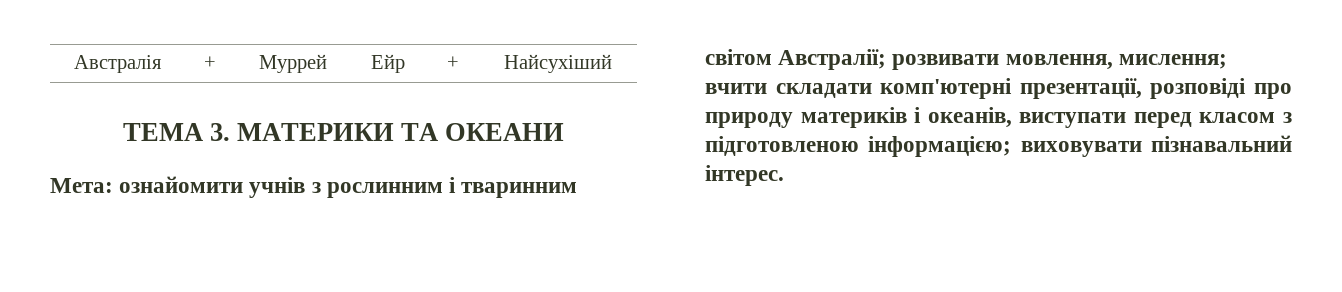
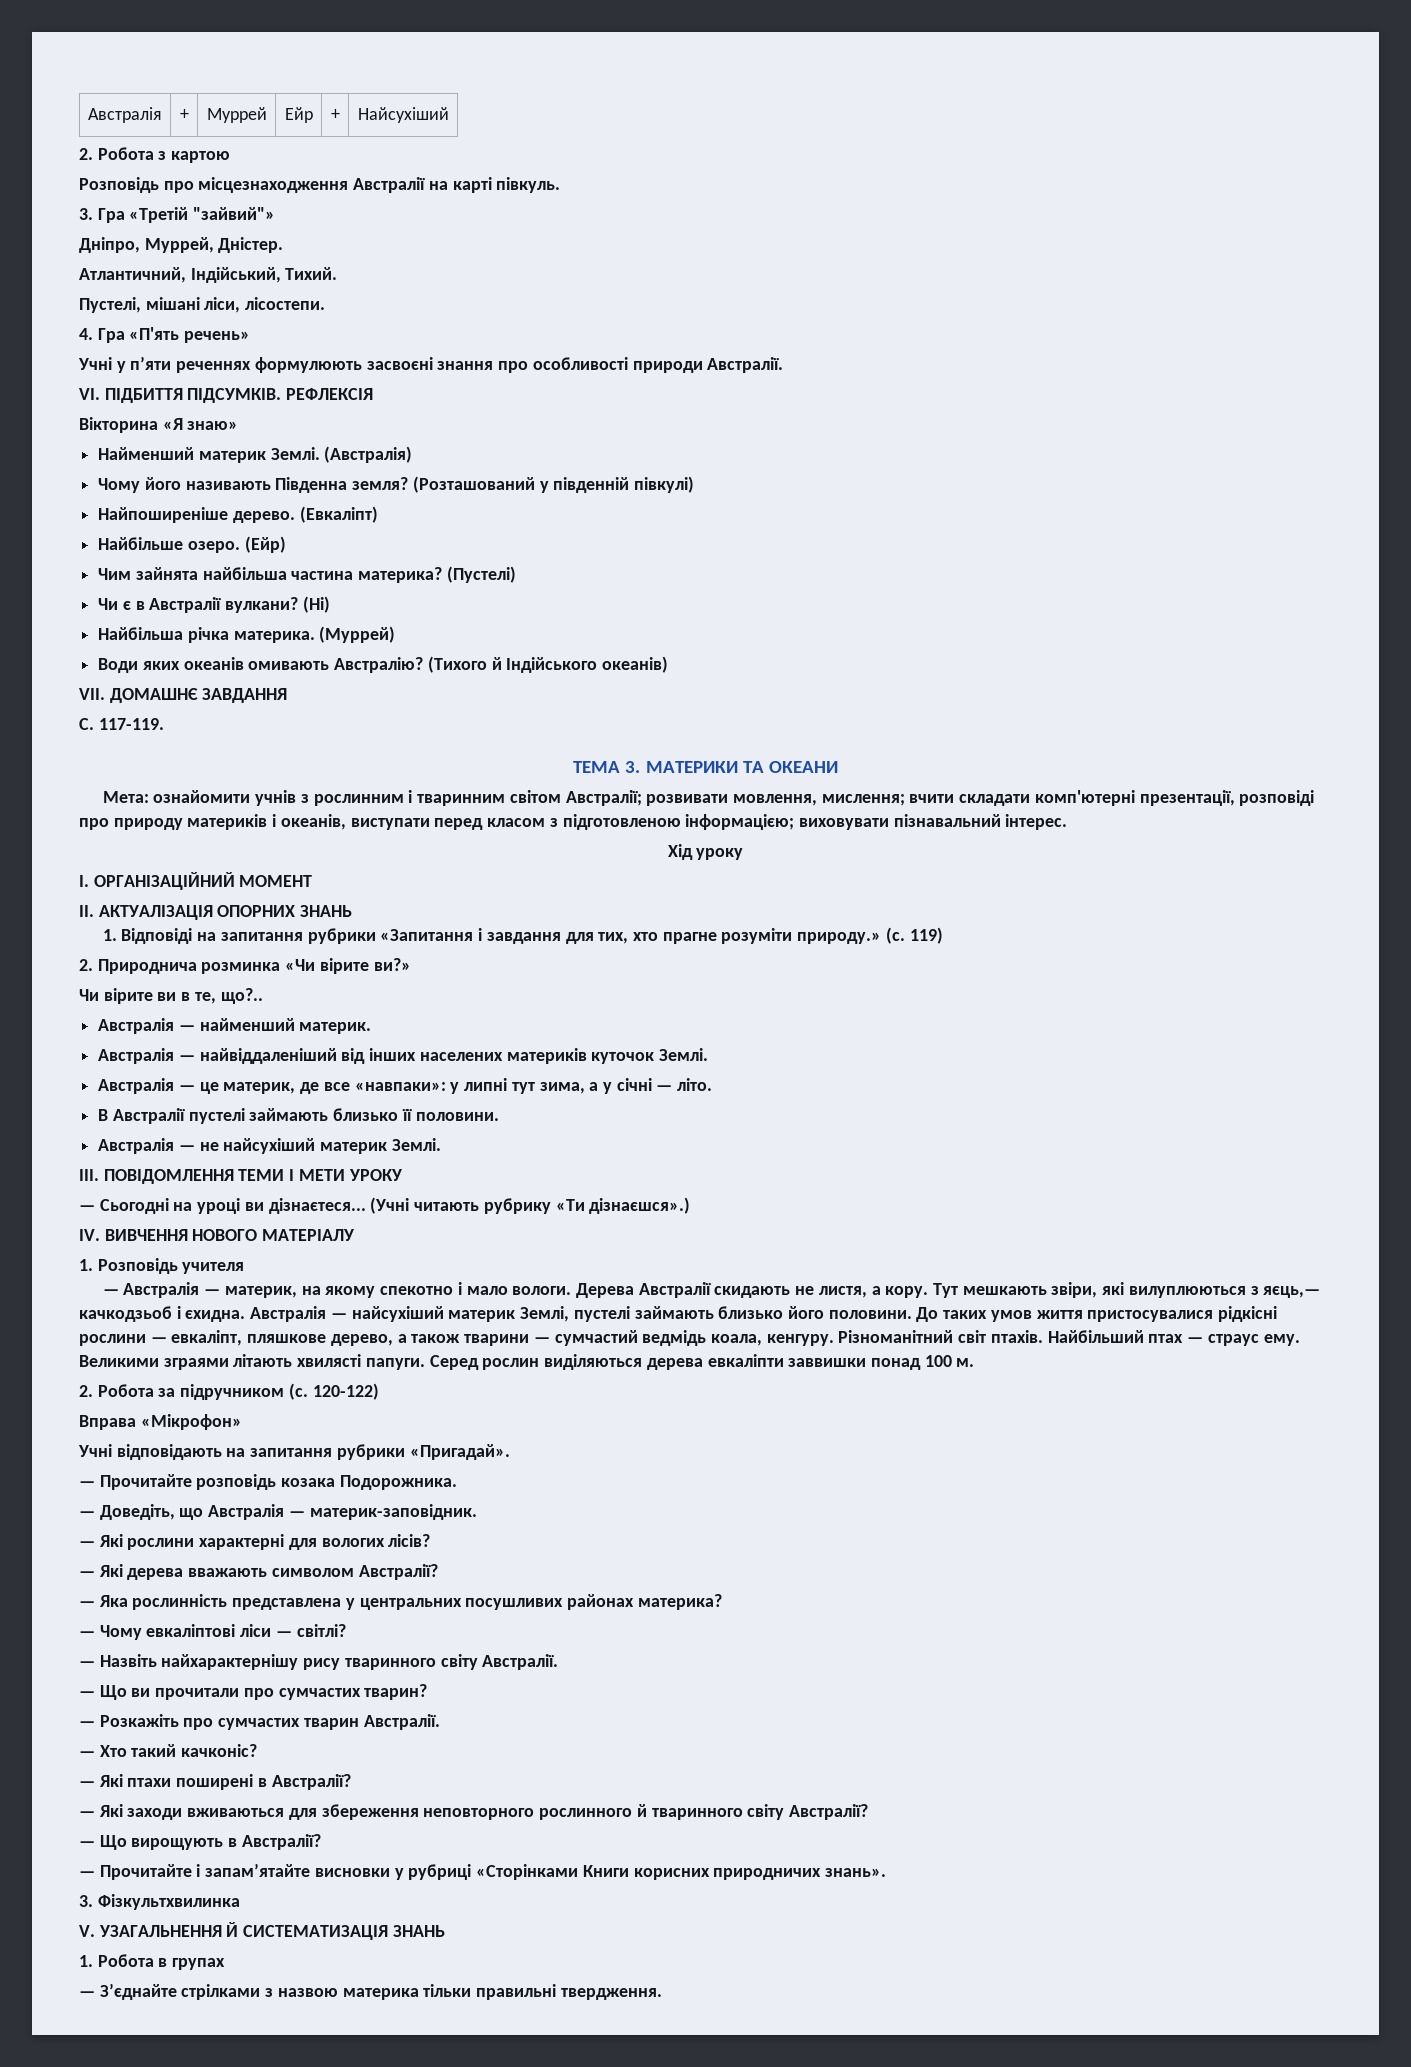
(612, 63) none -> [79,147,231,163] [79,177,561,193] [79,207,276,223] [79,237,284,253] [79,267,338,283] [79,297,326,313] [79,327,251,343] [78,356,784,373] [79,388,374,403] [79,417,239,433] [98,446,413,463] [98,476,695,493] [98,506,378,523] [98,536,286,553] [98,566,516,583] [98,596,330,613] [98,626,396,643] [98,656,669,673] [79,688,288,703] [79,718,164,730] // 2. Робота з картою // Розповідь про місцезнаходження Австралії на карті півкуль. // 3. Гра «Третій "зайвий"» // Дніпро, Муррей, Дністер. // Атлантичний, Індійський, Тихий. // Пустелі, мішані ліси, лісостепи. // 4. Гра «П'ять речень» // Учні у п’яти реченнях формулюють засвоєні знання про особливості природи Австралії. // VI. ПІДБИТТЯ ПІДСУМКІВ. РЕФЛЕКСІЯ // Вікторина «Я знаю» // Найменший материк Землі. (Австралія) // Чому його називають Південна земля? (Розташований у південній півкулі) // Найпоширеніше дерево. (Евкаліпт) // Найбільше озеро. (Ейр) // Чим зайнята найбільша частина материка? (Пустелі) // Чи є в Австралії вулкани? (Ні) // Найбільша річка материка. (Муррей) // Води яких океанів омивають Австралію? (Тихого й Індійського океанів) // VII. ДОМАШНЄ ЗАВДАННЯ // С. 117-119.
(784, 175) none -> [667,844,744,860] [79,872,313,890] [79,905,353,920] [102,927,943,944] [79,958,411,974] [79,988,263,1004] [98,1018,372,1034] [98,1048,709,1064] [98,1078,713,1094] [98,1108,499,1124] [98,1138,441,1154] [79,1169,402,1184] [79,1197,691,1214] [79,1229,355,1241] [79,1258,245,1274] [102,1282,1321,1298] [79,1306,1278,1322] [79,1330,1300,1346] [79,1354,975,1370] [79,1383,379,1400] [79,1414,242,1430] [78,1444,510,1460] [79,1474,457,1490] [79,1504,477,1520] [79,1534,431,1550] [79,1564,438,1580] [79,1594,722,1610] [79,1624,346,1640] [79,1654,559,1670] [79,1684,428,1700] [79,1714,440,1730] [79,1744,258,1757] [79,1774,351,1790] [79,1804,868,1820] [79,1834,321,1850] [79,1863,886,1880] [79,1894,240,1910] [79,1922,445,1940] [79,1954,226,1970] [79,1983,662,2000] // Хід уроку // I. ОРГАНІЗАЦІЙНИЙ МОМЕНТ // II. АКТУАЛІЗАЦІЯ ОПОРНИХ ЗНАНЬ // 1. Відповіді на запитання рубрики «Запитання і завдання для тих, хто прагне розуміти природу.» (с. 119) // 2. Природнича розминка «Чи вірите ви?» // Чи вірите ви в те, що?.. // Австралія — найменший материк. // Австралія — найвіддаленіший від інших населених материків куточок Землі. // Австралія — це материк, де все «навпаки»: у липні тут зима, а у січні — літо. // В Австралії пустелі займають близько її половини. // Австралія — не найсухіший материк Землі. // III. ПОВІДОМЛЕННЯ ТЕМИ І МЕТИ УРОКУ // — Сьогодні на уроці ви дізнаєтеся... (Учні читають рубрику «Ти дізнаєшся».) // IV. ВИВЧЕННЯ НОВОГО МАТЕРІАЛУ // 1. Розповідь учителя // — Австралія — материк, на якому спекотно і мало вологи. Дерева Австралії скидають не листя, а кору. Тут мешкають звіри, які вилуплюються з яєць,— качкодзьоб і єхидна. Австралія — найсухіший материк Землі, пустелі займають близько його половини. До таких умов життя пристосувалися рідкісні рослини — евкаліпт, пляшкове дерево, а також тварини — сумчастий ведмідь коала, кенгуру. Різноманітний світ птахів. Найбільший птах — страус ему. Великими зграями літають хвилясті папуги. Серед рослин виділяються дерева евкаліпти заввишки понад 100 м. // 2. Робота за підручником (с. 120-122) // Вправа «Мікрофон» // Учні відповідають на запитання рубрики «Пригадай». // — Прочитайте розповідь козака Подорожника. // — Доведіть, що Австралія — материк-заповідник. // — Які рослини характерні для вологих лісів? // — Які дерева вважають символом Австралії? // — Яка рослинність представлена у центральних посушливих районах материка? // — Чому евкаліптові ліси — світлі? // — Назвіть найхарактернішу рису тваринного світу Австралії. // — Що ви прочитали про сумчастих тварин? // — Розкажіть про сумчастих тварин Австралії. // — Хто такий качконіс? // — Які птахи поширені в Австралії? // — Які заходи вживаються для збереження неповторного рослинного й тваринного світу Австралії? // — Що вирощують в Австралії? // — Прочитайте і запам’ятайте висновки у рубриці «Сторінками Книги корисних природничих знань». // 3. Фізкультхвилинка // V. УЗАГАЛЬНЕННЯ Й СИСТЕМАТИЗАЦІЯ ЗНАНЬ // 1. Робота в групах // — З’єднайте стрілками з назвою материка тільки правильні твердження.

